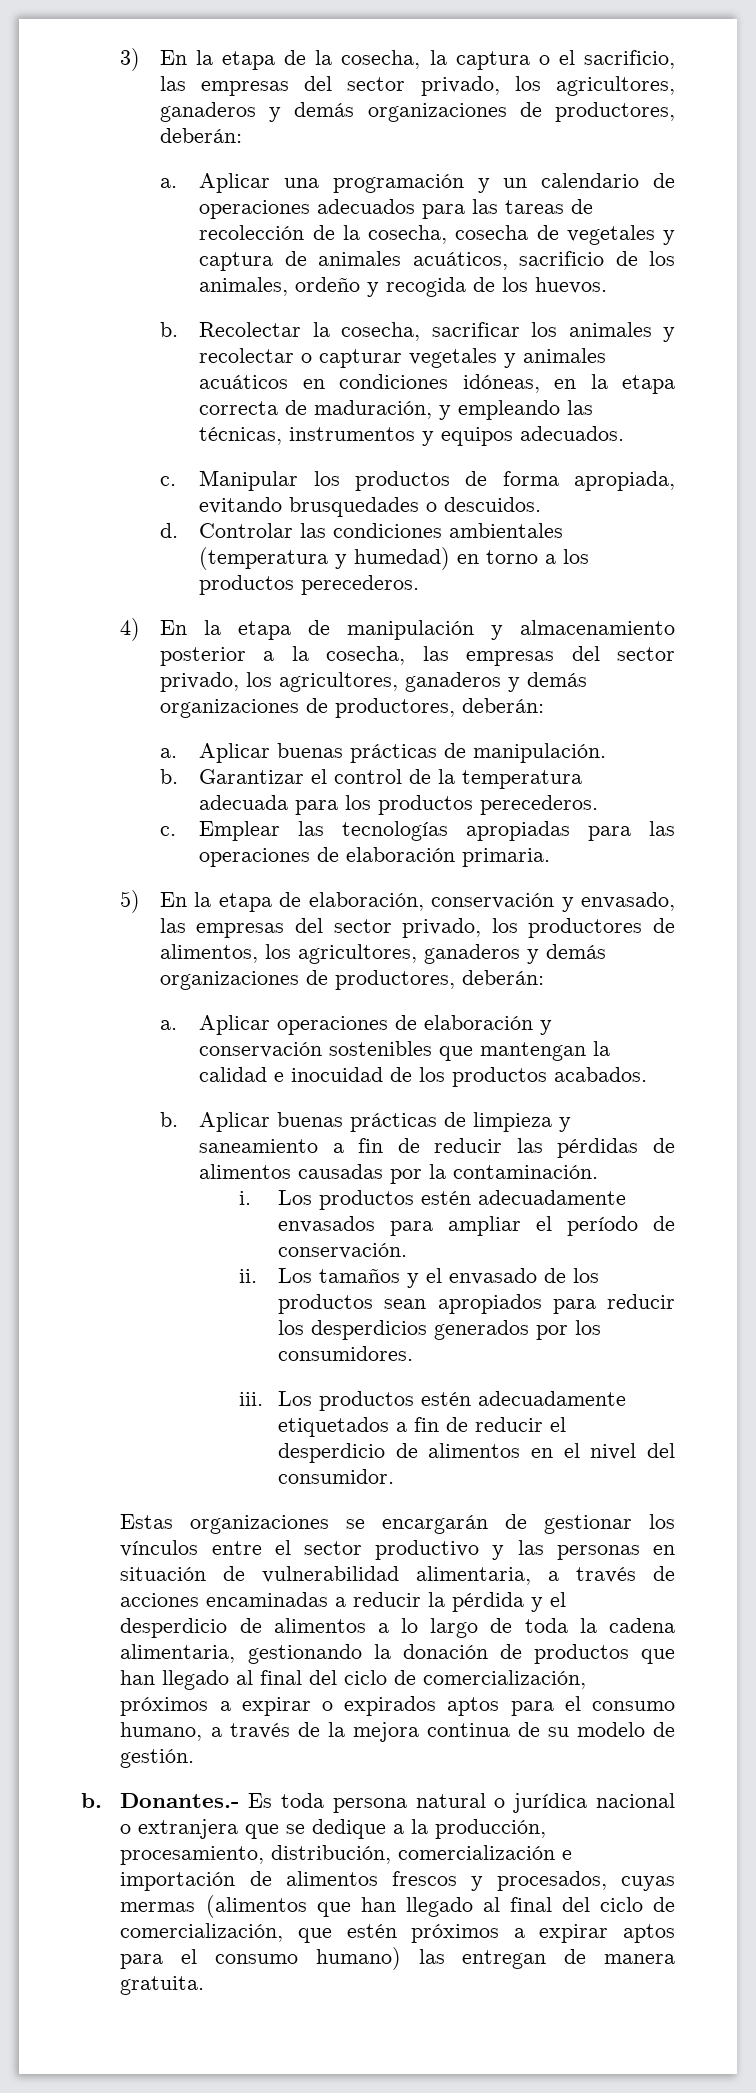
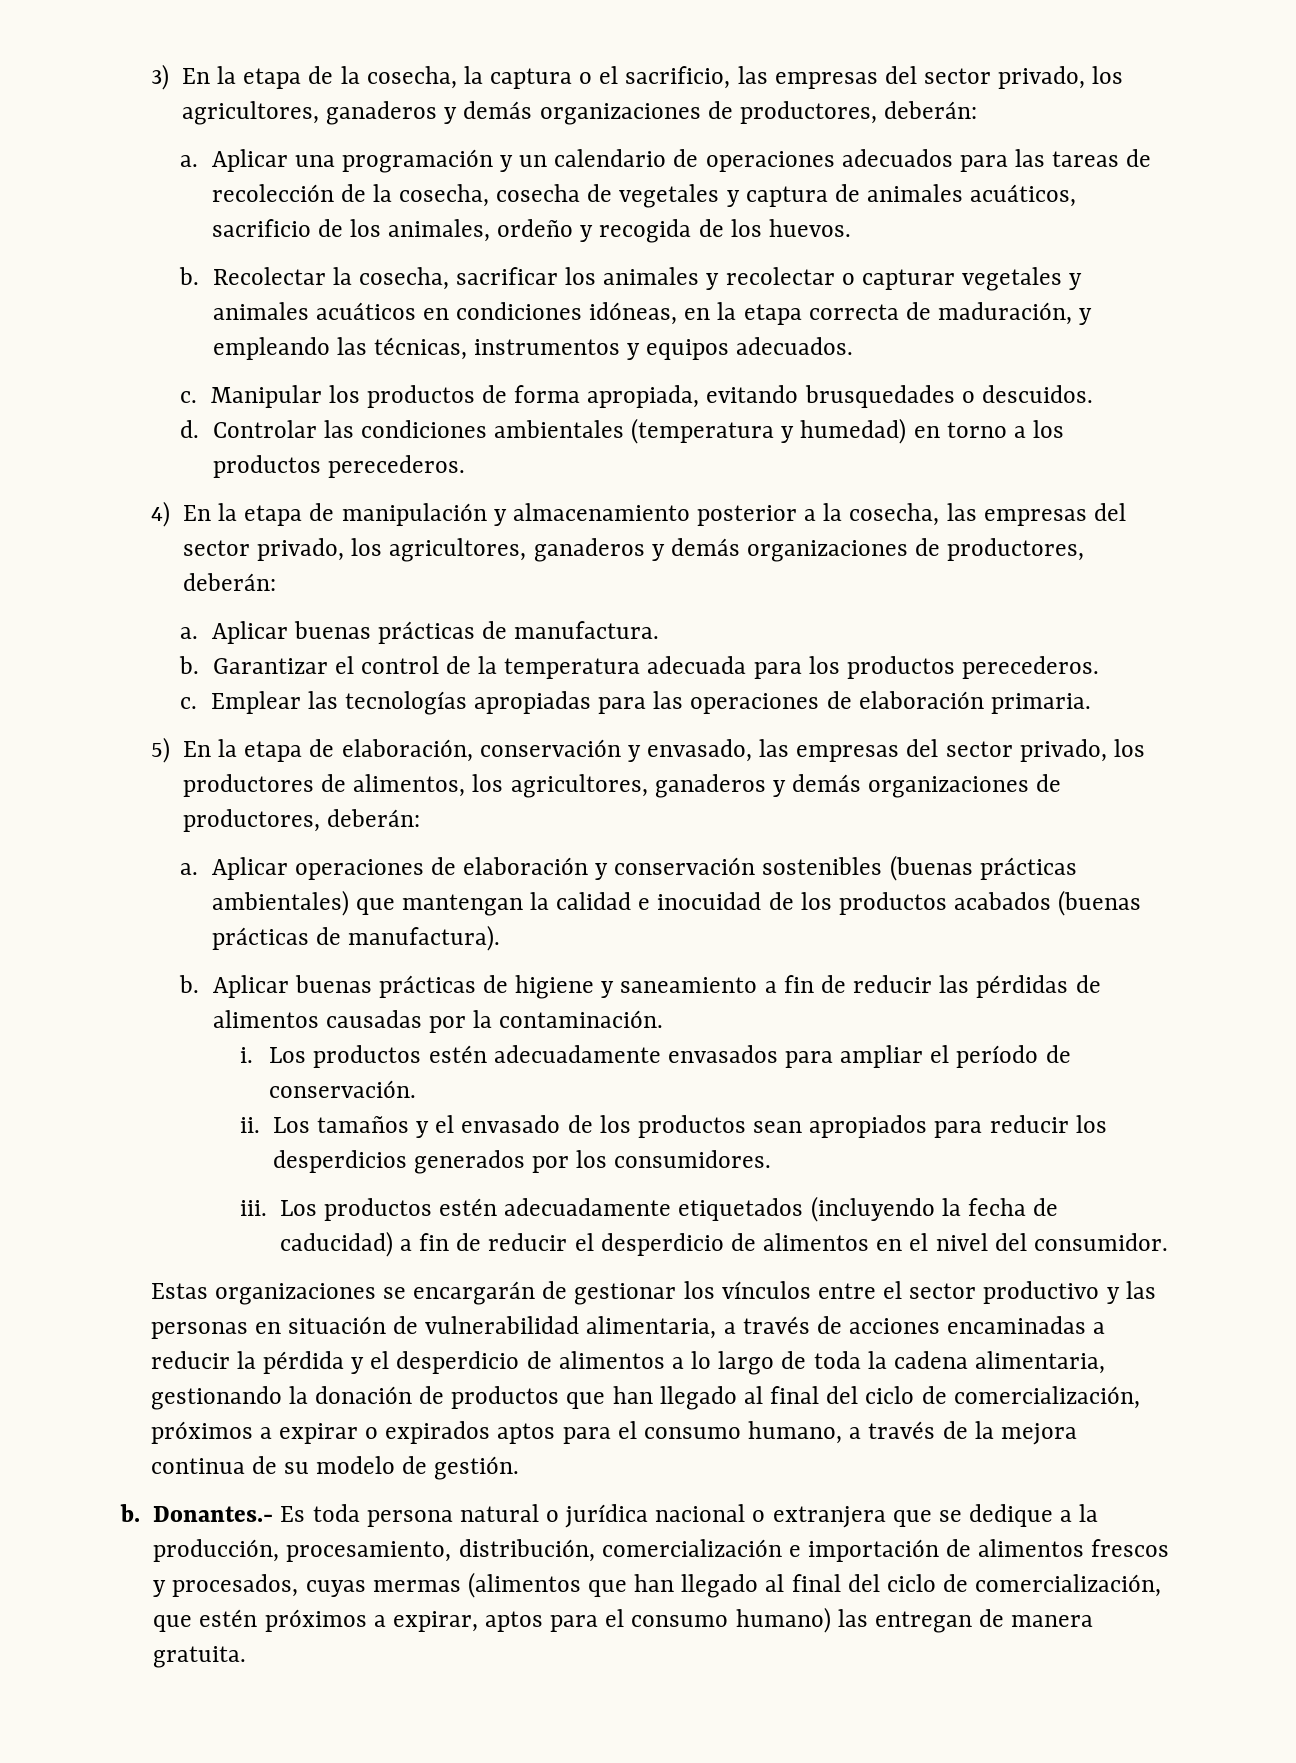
[473,743,607,763] manipulación. -> [514,621,660,639] manufactura.
(433, 1048) none -> [889,855,1077,881] [211,890,349,916] (buenas prácticas ambientales)
[554,1067,648,1082] acabados. -> [954,890,1142,916] [211,925,500,951] acabados (buenas prácticas de manufactura).
[473,1112,553,1132] limpieza -> [515,975,595,999] higiene
(390, 1427) none -> [810,1196,1059,1222] [279,1231,393,1257] (incluyendo la fecha de caducidad)
[539,1924,609,1943] expirar -> [392,1611,478,1632] expirar,

